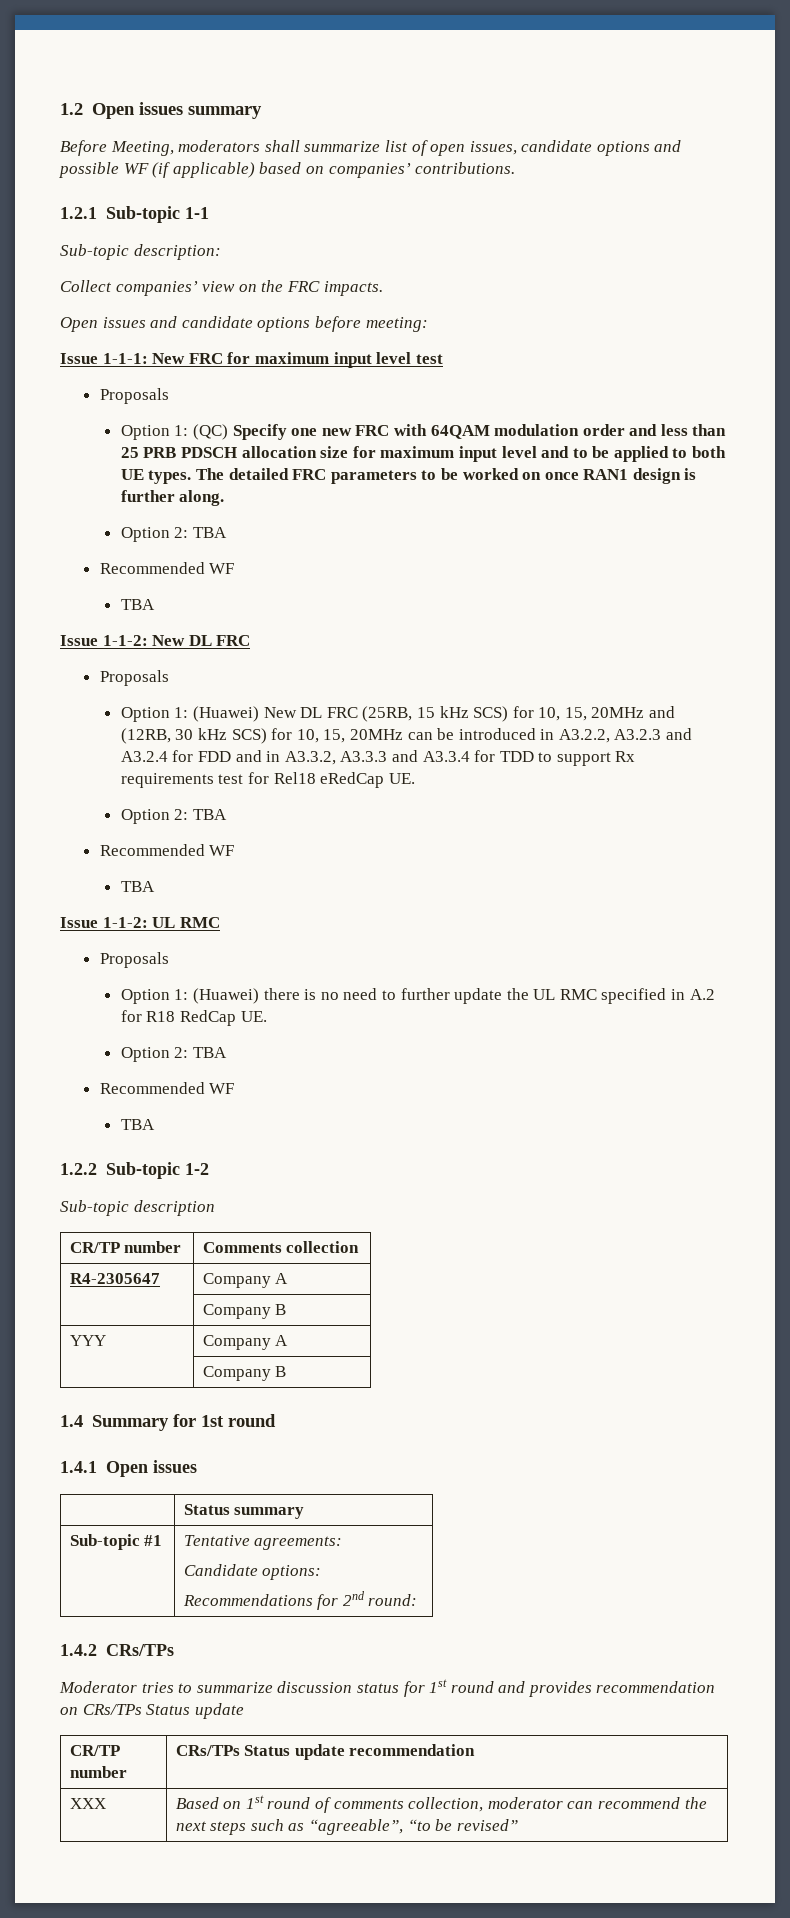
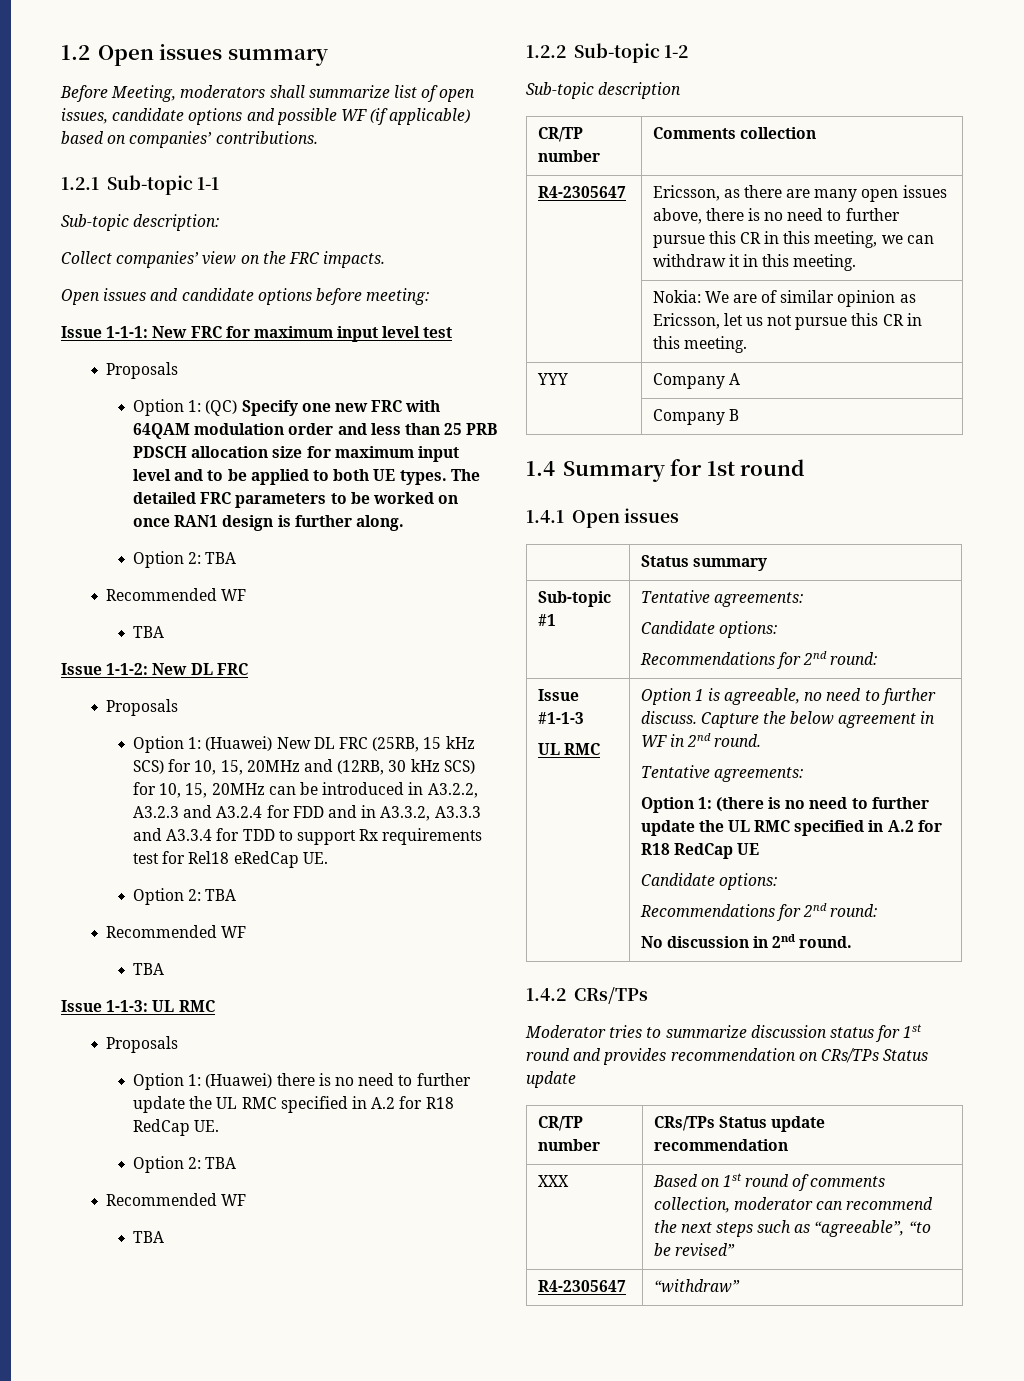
[102,917,148,928] 1-1-2: -> [106,1000,149,1012] 1-1-3:
[202,1273,289,1288] [202,1304,287,1319] Company A // | Company B -> [652,185,947,202] [652,208,900,224] [652,231,934,248] [652,254,857,271] [652,290,916,307] [652,313,922,330] [652,336,747,353] Ericsson, as there are many open issues above, there is no need to further pursue this CR in this meeting, we can withdraw it in this meeting. // | Nokia: We are of similar opinion as Ericsson, let us not pursue this CR in this meeting.
(418, 1600) none -> [537,689,579,701] [537,712,584,724] [537,743,600,755] [640,688,936,705] [640,711,936,728] [640,733,762,747] [640,765,803,782] [640,797,929,813] [640,820,942,836] [640,843,759,859] [640,873,777,890] [639,903,878,921] [640,934,853,948] // Issue #1-1-3 // UL RMC | Option 1 is agreeable, no need to further discuss. Capture the below agreement in WF in 2nd round. // Tentative agreements: // Option 1: (there is no need to further update the UL RMC specified in A.2 for R18 RedCap UE // Candidate options: // Recommendations for 2nd round: // No discussion in 2nd round.
(518, 1825) none -> [537,1280,626,1292] [653,1279,740,1293] // R4-2305647 | “withdraw”

